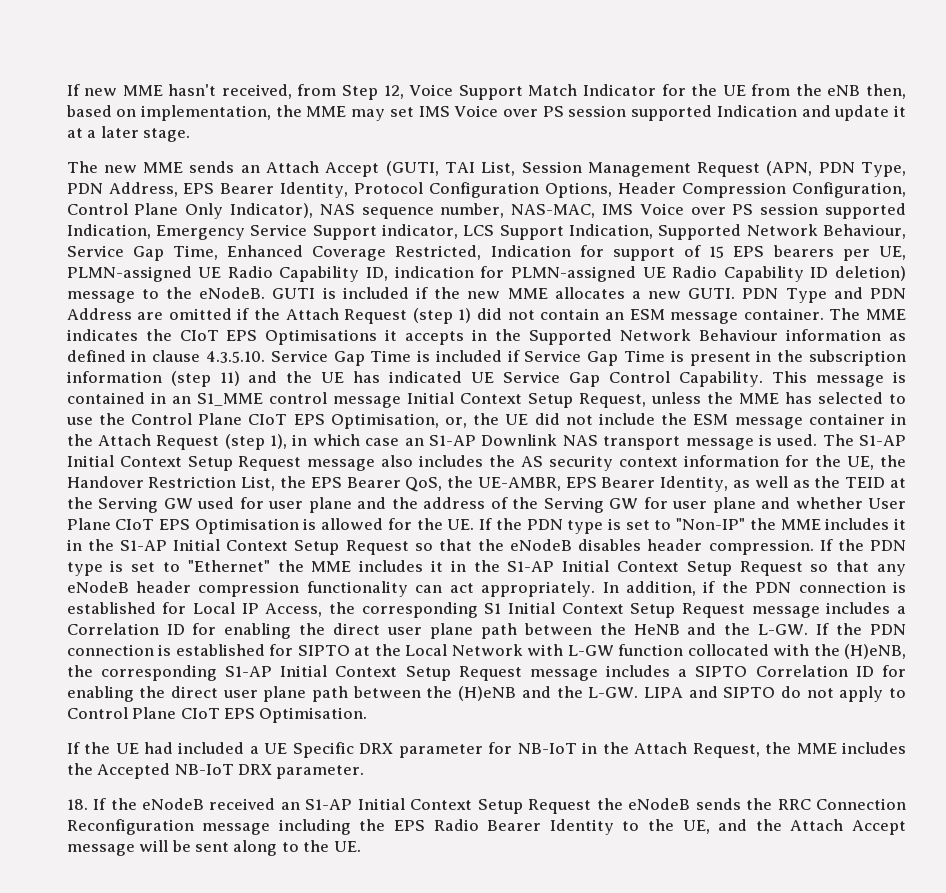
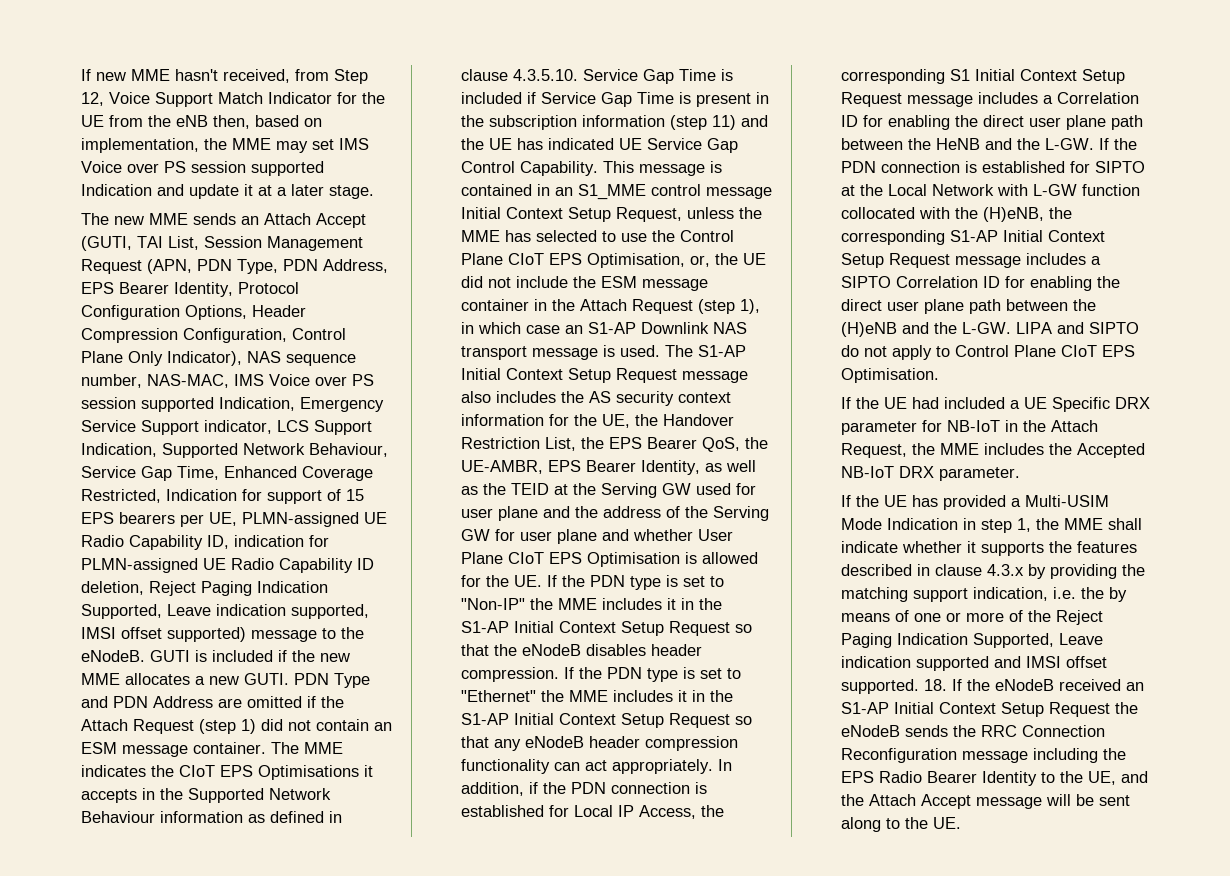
[835,266,907,281] deletion) -> [80,581,328,596] [80,604,369,619] [80,627,246,642] deletion, Reject Paging Indication Supported, Leave indication supported, IMSI offset supported)
(365, 772) none -> [840,495,1109,510] [840,518,1142,533] [840,541,1137,556] [840,564,1145,579] [840,587,1127,602] [840,610,1103,625] [840,633,1103,648] [840,656,1107,671] [840,679,919,694] If the UE has provided a Multi-USIM Mode Indication in step 1, the MME shall indicate whether it supports the features described in clause 4.3.x by providing the matching support indication, i.e. the by means of one or more of the Reject Paging Indication Supported, Leave indication supported and IMSI offset supported.

